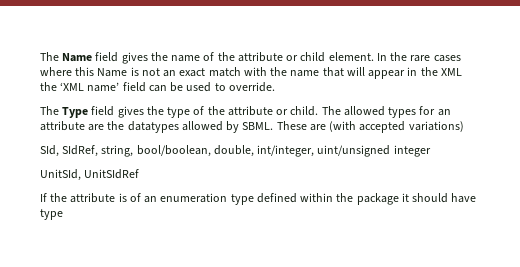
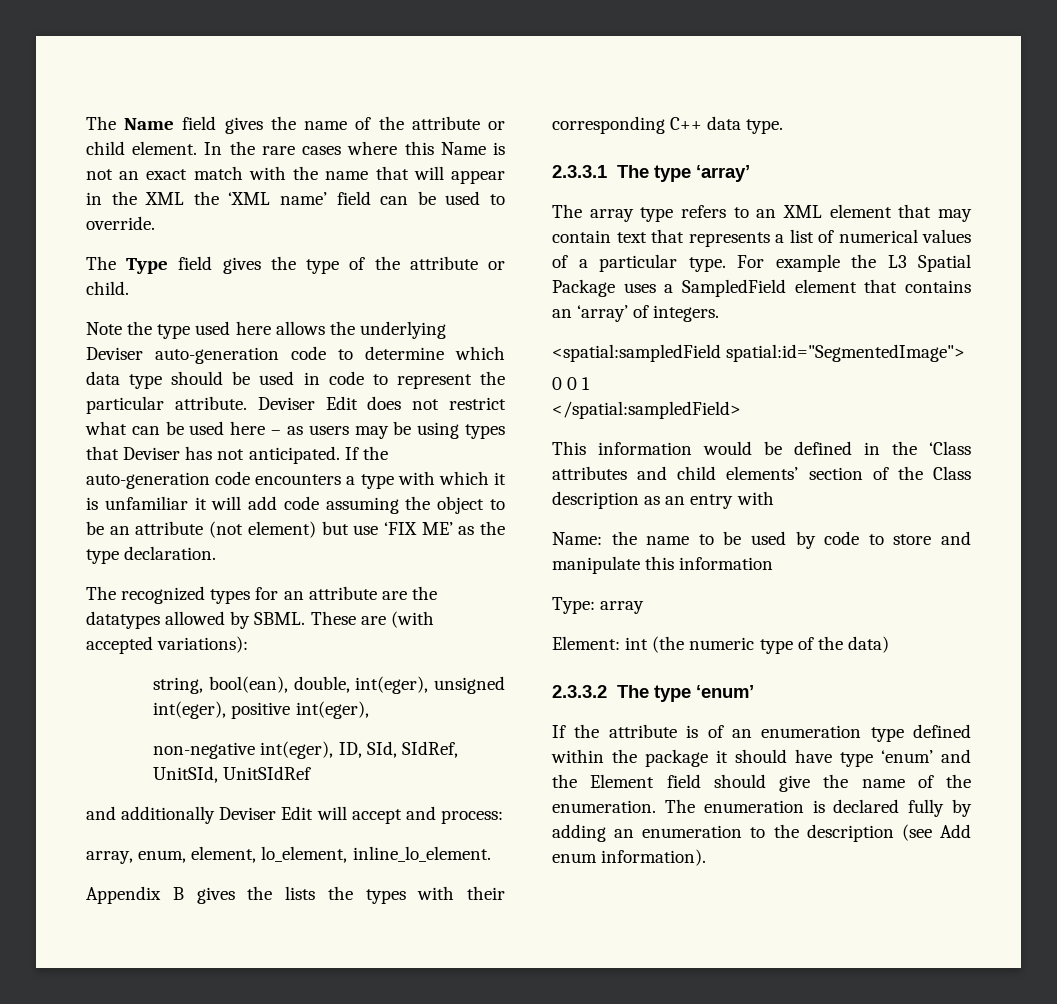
[321,106,385,116] The allowed -> [86,321,446,339] [86,346,505,364] [86,371,505,389] [86,396,506,414] [85,421,505,439] [86,446,388,464] [86,471,507,489] [86,496,505,514] [86,521,505,538] [86,546,217,564] [86,586,206,604] // Note the type used here allows the underlying Deviser auto-generation code to determine which data type should be used in code to represent the particular attribute. Deviser Edit does not restrict what can be used here – as users may be using types that Deviser has not anticipated. If the auto-generation code encounters a type with which it is unfamiliar it will add code assuming the object to be an attribute (not element) but use ‘FIX ME’ as the type declaration. // The recognized
[408,121,464,132] [40,145,431,157] [40,169,140,181] variations) // SId, SIdRef, string, bool/boolean, double, int/integer, uint/unsigned integer // UnitSId, UnitSIdRef -> [157,636,249,653] [153,676,505,694] [153,701,369,719] [153,741,458,759] [153,766,312,783] [86,806,503,824] [86,846,491,864] [86,886,505,904] [552,116,784,134] [552,165,750,182] [552,204,972,222] [552,229,971,247] [552,254,971,272] [552,279,971,297] [552,305,720,322] [552,344,966,362] [552,377,591,390] [552,401,741,419] [552,441,971,455] [552,466,971,480] [552,491,774,509] [552,531,971,549] [552,556,774,574] [552,597,645,614] [552,636,889,654] [552,685,754,702] variations): // string, bool(ean), double, int(eger), unsigned int(eger), positive int(eger), // non-negative int(eger), ID, SId, SIdRef, UnitSId, UnitSIdRef // and additionally Deviser Edit will accept and process: // array, enum, element, lo_element, inline_lo_element. // Appendix B gives the lists the types with their corresponding C++ data type. // 2.3.3.1 The type ‘array’ // The array type refers to an XML element that may contain text that represents a list of numerical values of a particular type. For example the L3 Spatial Package uses a SampledField element that contains an ‘array’ of integers. // <spatial:sampledField spatial:id="SegmentedImage"> // 0 0 1 // </spatial:sampledField> // This information would be defined in the ‘Class attributes and child elements’ section of the Class description as an entry with // Name: the name to be used by code to store and manipulate this information // Type: array // Element: int (the numeric type of the data) // 2.3.3.2 The type ‘enum’
(63, 214) none -> [881,749,971,763] [552,774,971,792] [552,799,972,817] [552,824,971,842] [552,849,707,866] ‘enum’ and the Element field should give the name of the enumeration. The enumeration is declared fully by adding an enumeration to the description (see Add enum information).

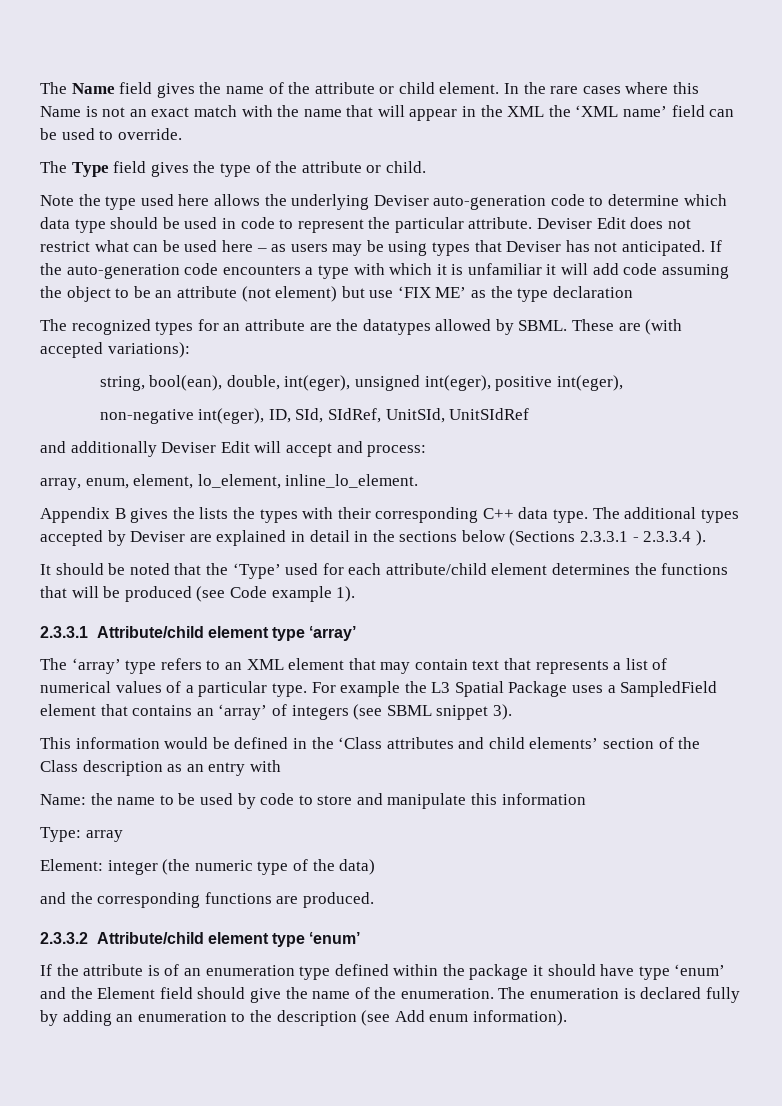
[124,546,217,560] declaration. -> [552,286,633,298] declaration
[552,165,649,178] // 2.3.3.1 The -> [592,507,739,523] [40,530,706,546] [40,563,729,579] [40,586,356,602] [40,626,269,638] The additional types accepted by Deviser are explained in detail in the sections below (Sections 2.3.3.1 - 2.3.3.4 ). // It should be noted that the ‘Type’ used for each attribute/child element determines the functions that will be produced (see Code example 1). // 2.3.3.1 Attribute/child element
[589,209,634,222] array -> [71,658,121,674] ‘array’
[653,305,720,322] [552,344,966,362] [552,377,591,390] [552,401,741,419] integers. // <spatial:sampledField spatial:id="SegmentedImage"> // 0 0 1 // </spatial:sampledField> -> [291,704,512,720] integers (see SBML snippet 3).
[625,637,649,650] int -> [107,860,158,875] integer
(889, 644) none -> [40,892,374,908] // and the corresponding functions are produced.
[616,685,649,698] The -> [96,932,269,944] Attribute/child element

